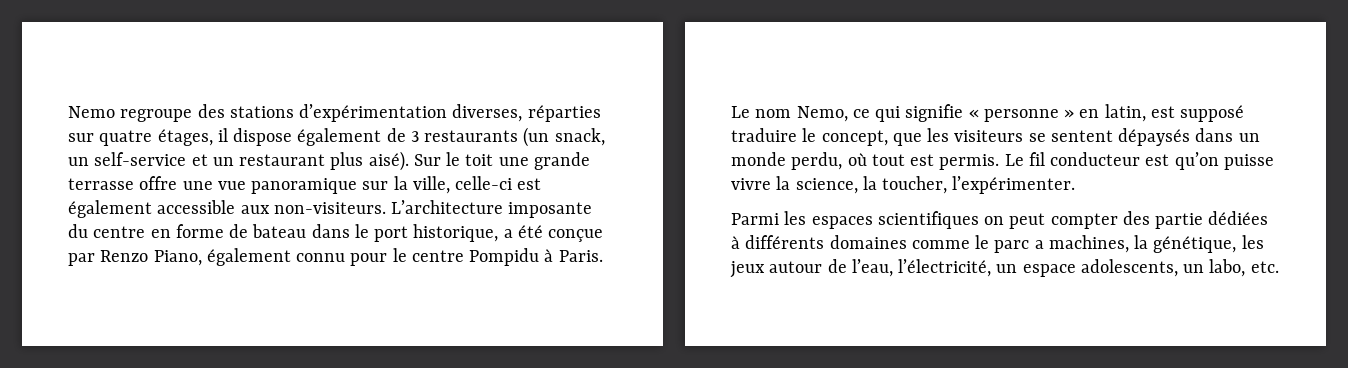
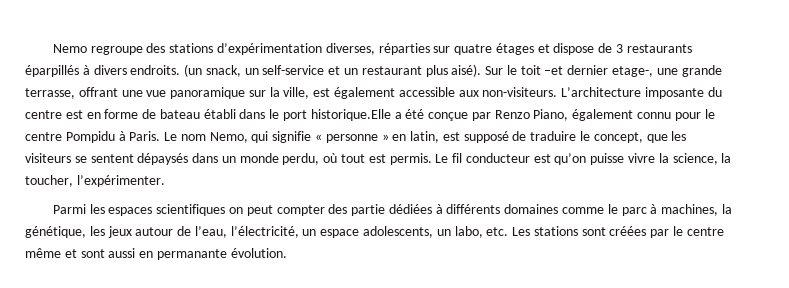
[157,128,519,146] étages, il dispose également de 3 restaurants -> [495,43,692,55] [25,65,181,77] étages et dispose de 3 restaurants éparpillés à divers endroits.
[498,152,590,170] [68,176,178,190] une grande terrasse offre -> [544,65,722,77] [25,87,118,99] –et dernier etage-, une grande terrasse, offrant
[455,176,513,190] celle-ci -> (310, 93) none
(146, 232) none -> [65,110,83,119] est
(307, 231) none -> [203,109,236,119] établi
[413,224,499,242] historique, -> [310,109,391,121] historique.Elle
[852,109,870,118] ce -> (248, 137) none
(1245, 113) none -> [512,131,527,141] de
[1034,240,1044,249] a -> [650,204,658,214] à
(1279, 267) none -> [512,226,724,238] [25,248,287,260] Les stations sont créées par le centre même et sont aussi en permanante évolution.

